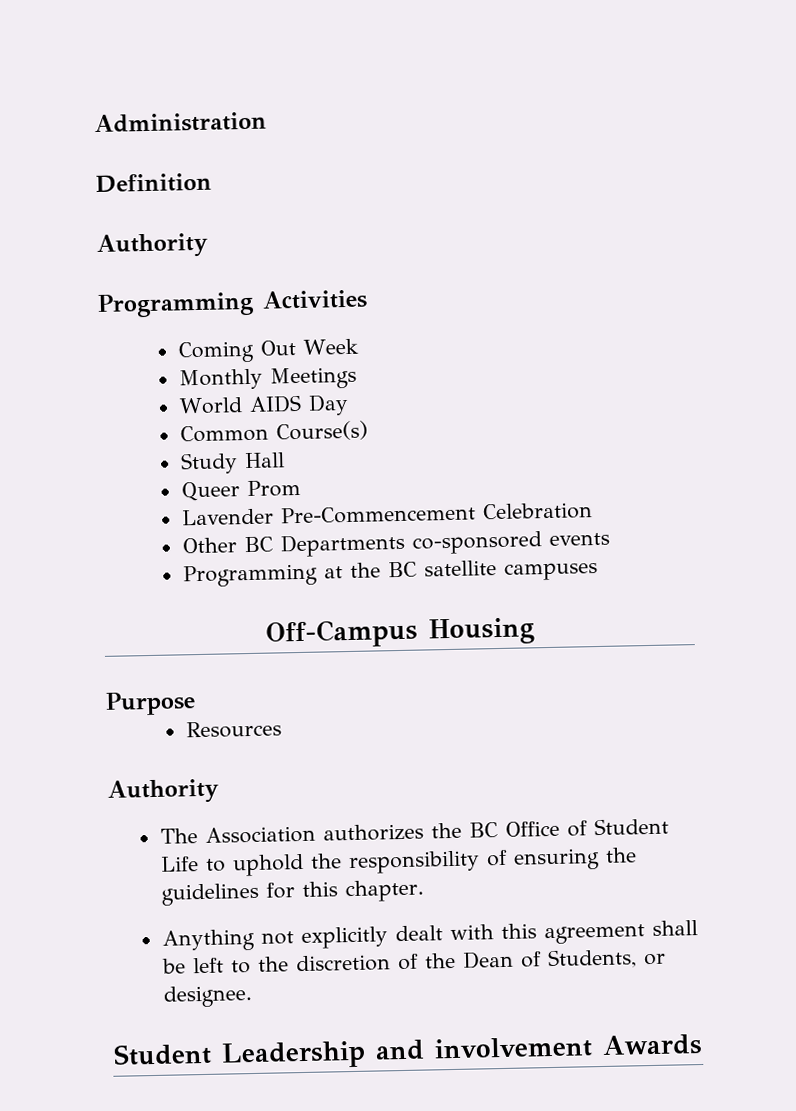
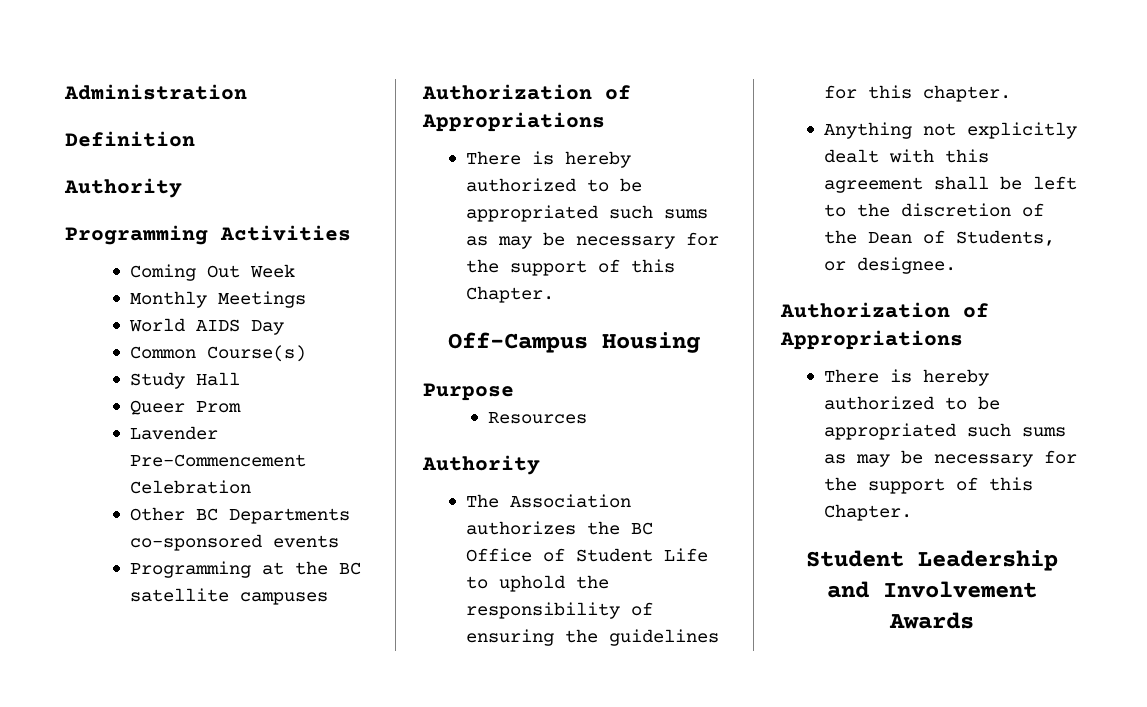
(598, 571) none -> [422,84,631,100] [422,112,605,132] [465,151,631,168] [465,178,642,192] [465,205,708,222] [465,232,719,249] [465,259,675,276] [465,286,554,303] // Authorization of Appropriations // There is hereby authorized to be appropriated such sums as may be necessary for the support of this Chapter.
(253, 996) none -> [780,302,989,318] [780,330,963,350] [823,369,989,386] [823,396,1000,410] [823,423,1066,440] [823,450,1077,467] [823,477,1033,494] [823,504,912,521] // Authorization of Appropriations // There is hereby authorized to be appropriated such sums as may be necessary for the support of this Chapter.
[433,1036,593,1060] involvement -> [882,581,1037,598] Involvement

